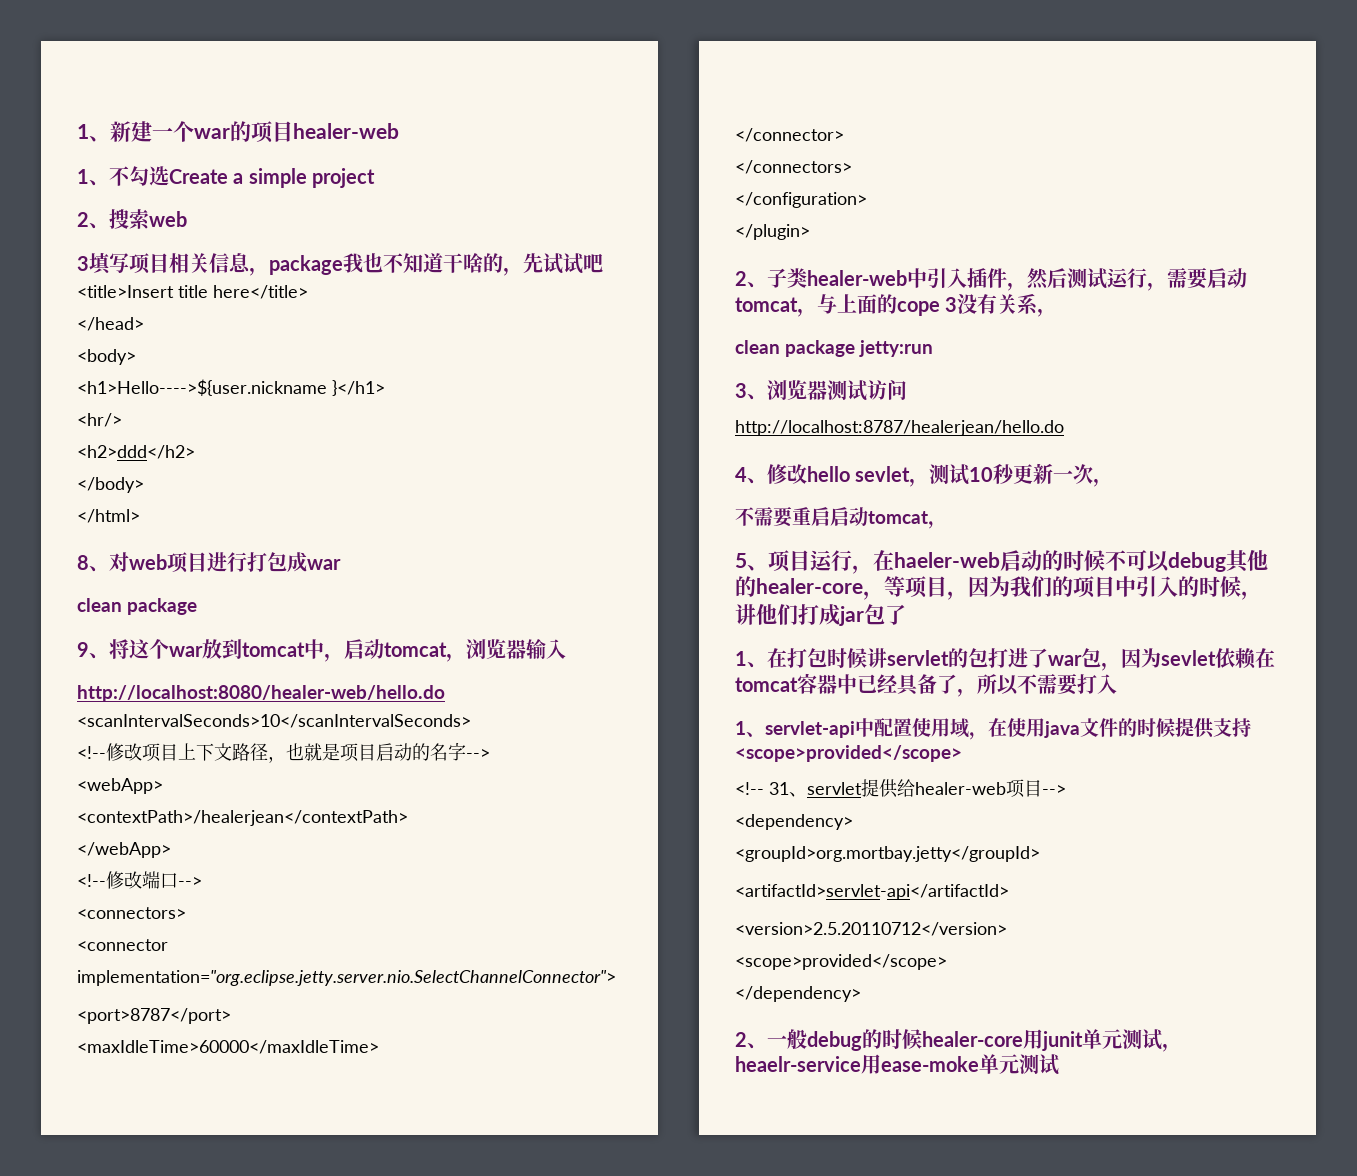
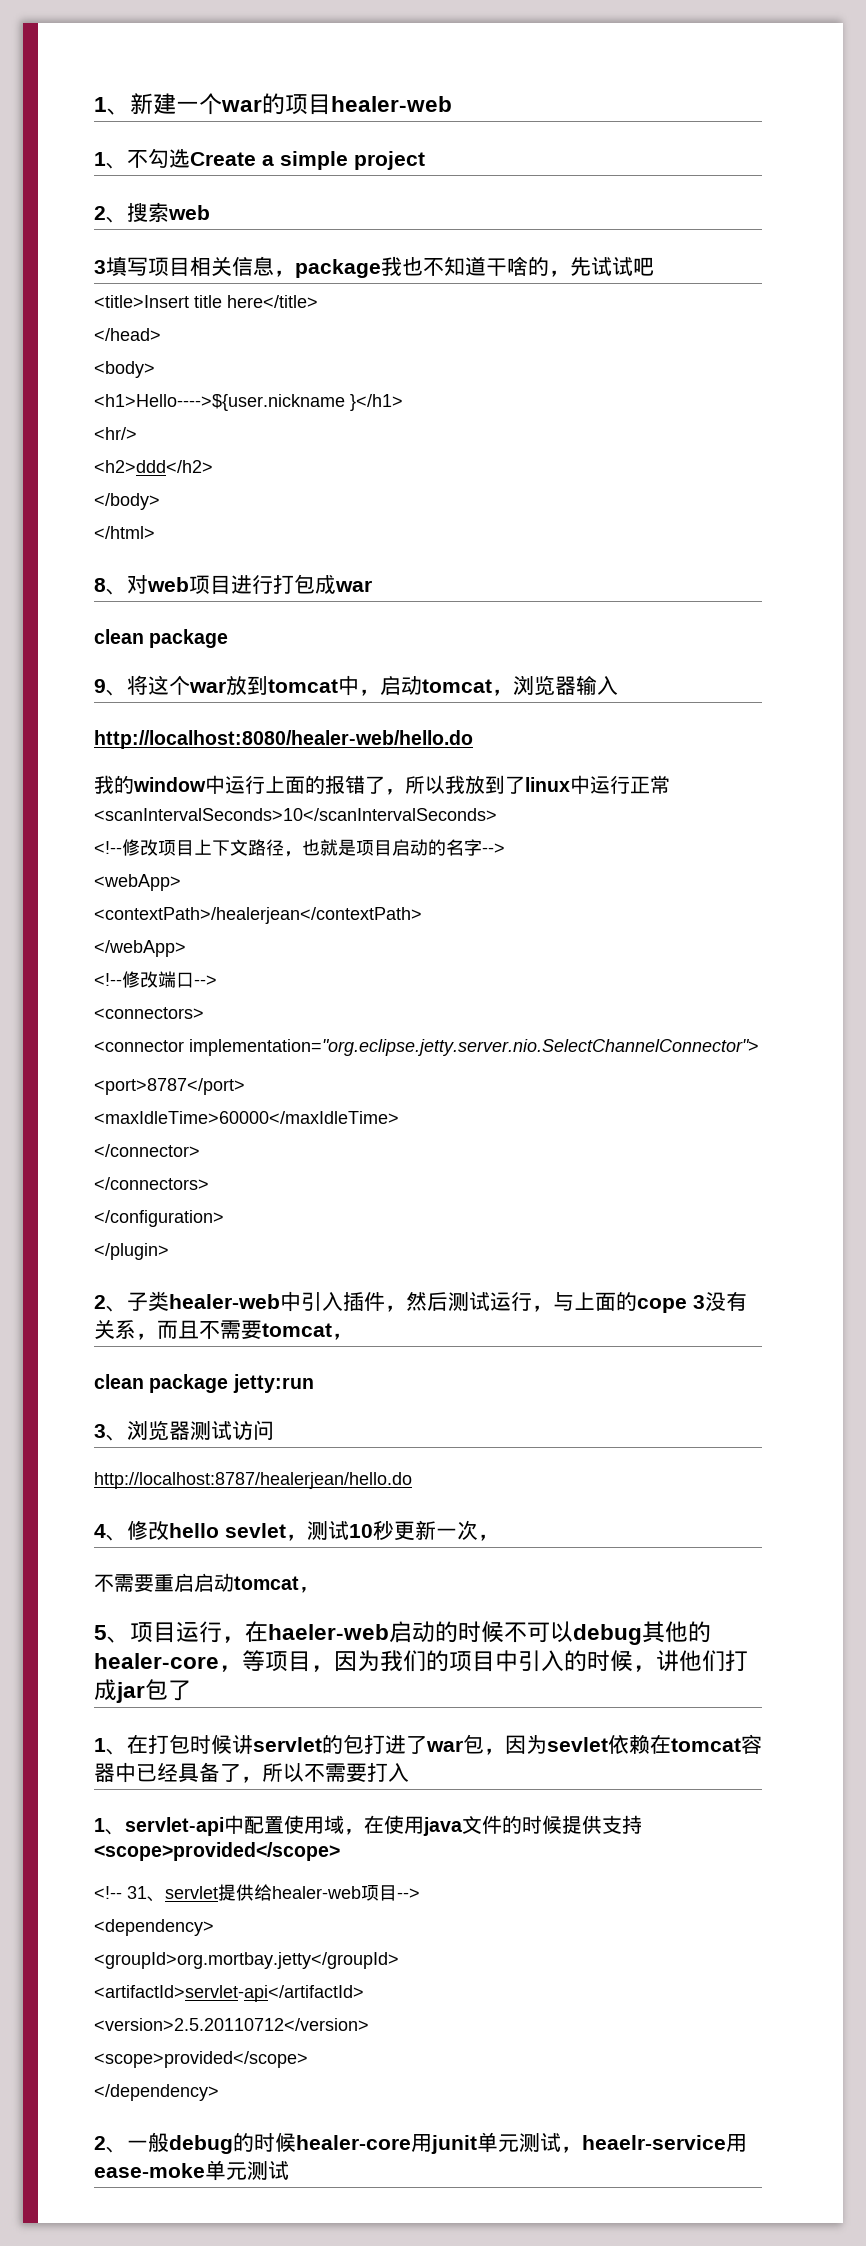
(445, 693) none -> [94,775,670,795] // 我的window中运行上面的报错了，所以我放到了linux中运行正常
[1167,267,1247,289] [735,297,817,317] 需要启动tomcat， -> (553, 1308) none
(1058, 312) none -> [157,1320,353,1340] 而且不需要tomcat，

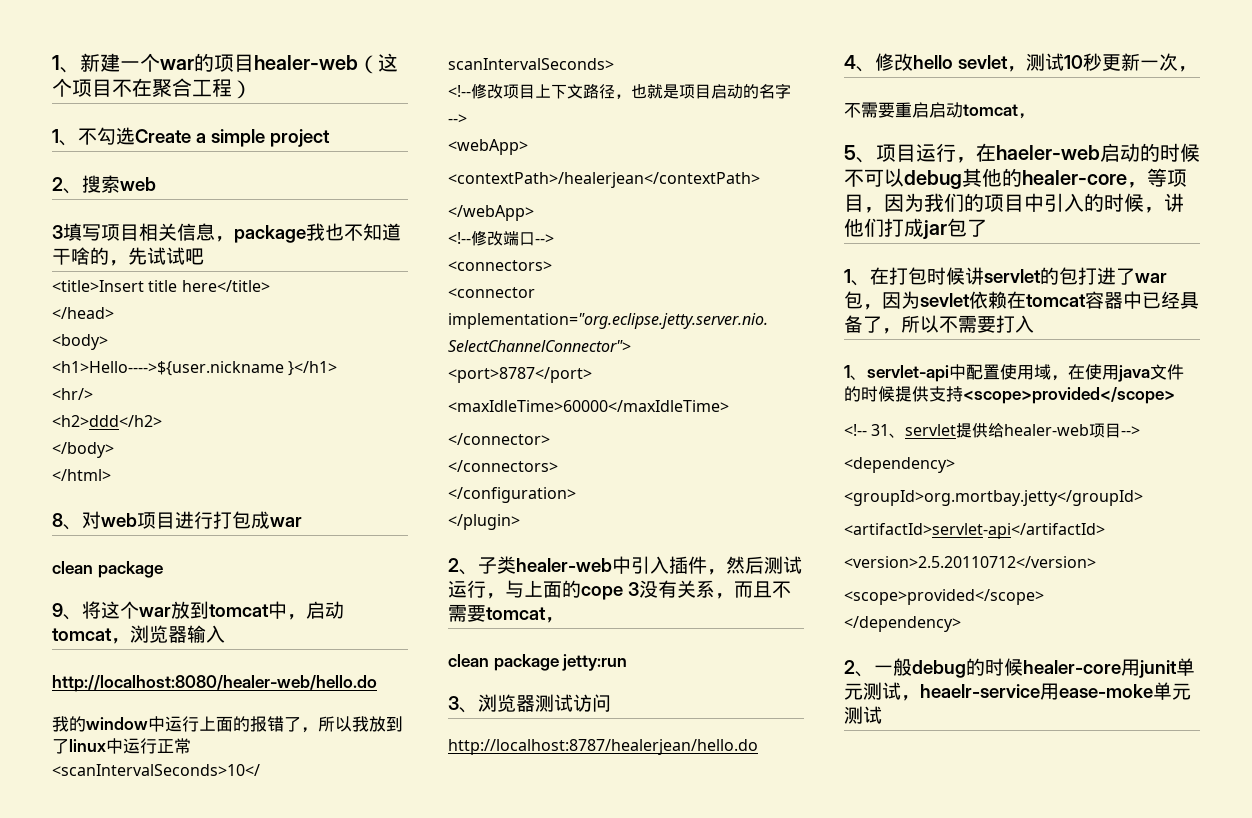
(452, 104) none -> [358,53,398,74] [52,78,252,99] （这个项目不在聚合工程）

